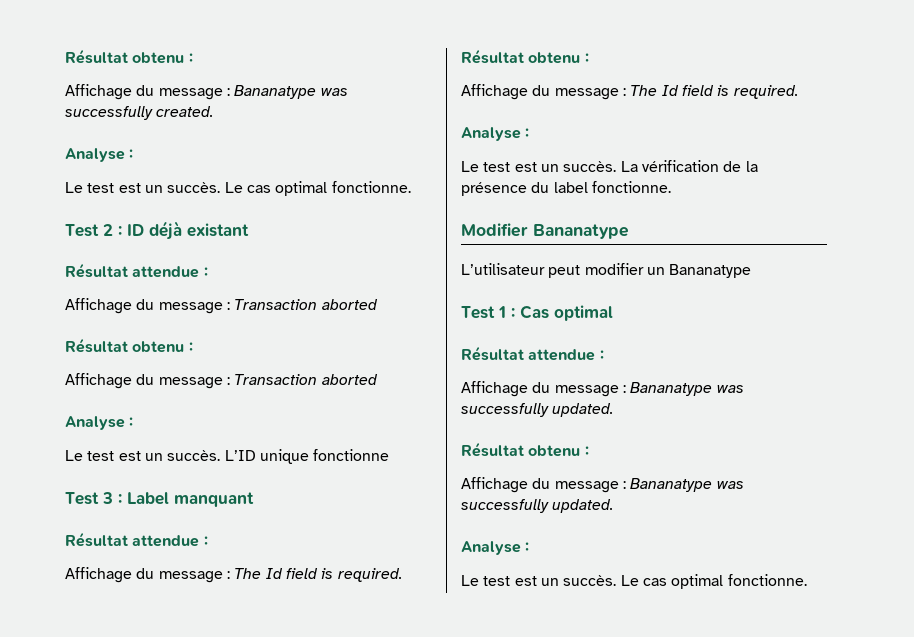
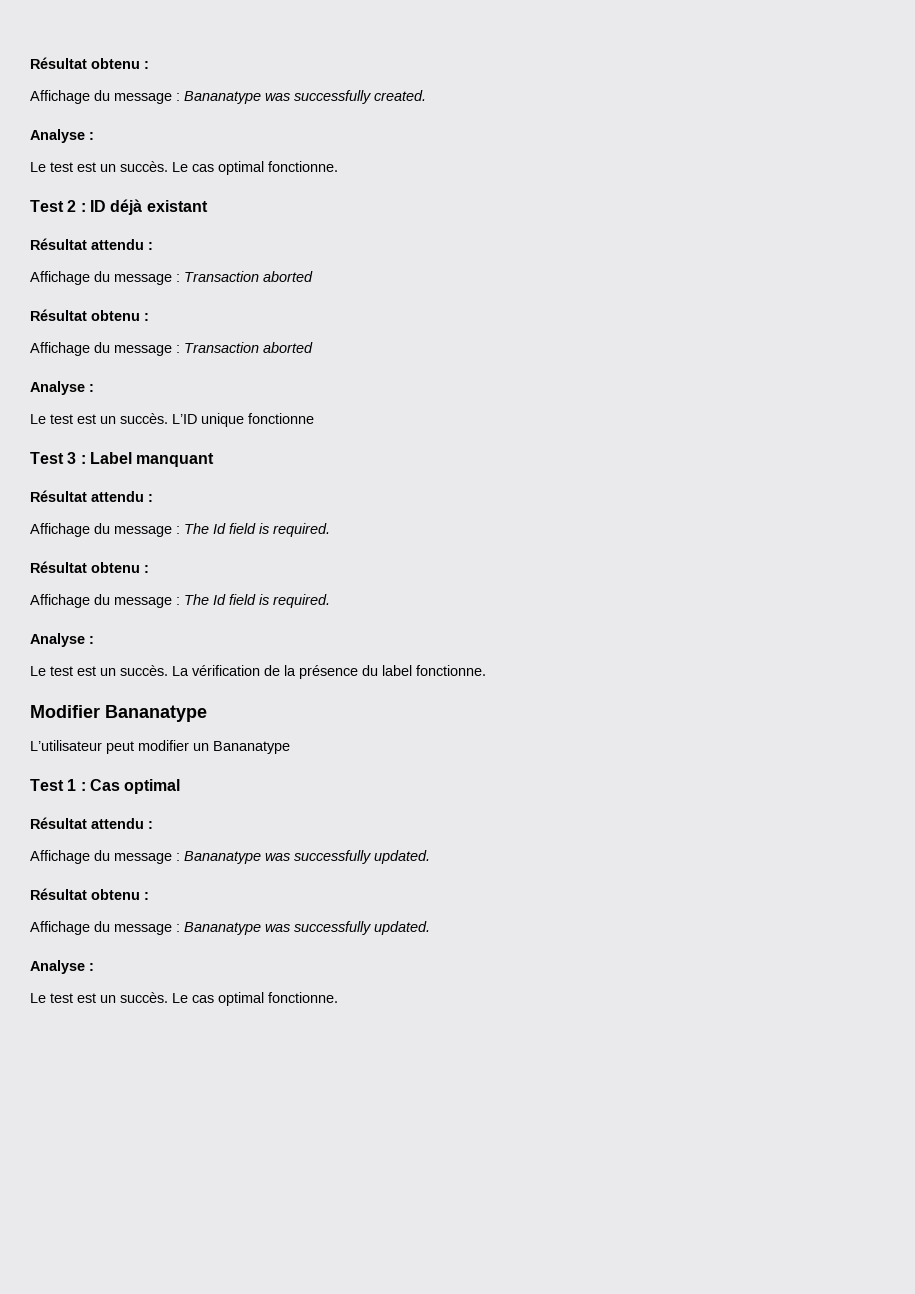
[132,266,200,278] attendue -> [91,239,144,250] attendu
[132,535,200,547] attendue -> [91,491,144,502] attendu
[528,349,596,361] attendue -> [91,818,144,829] attendu

